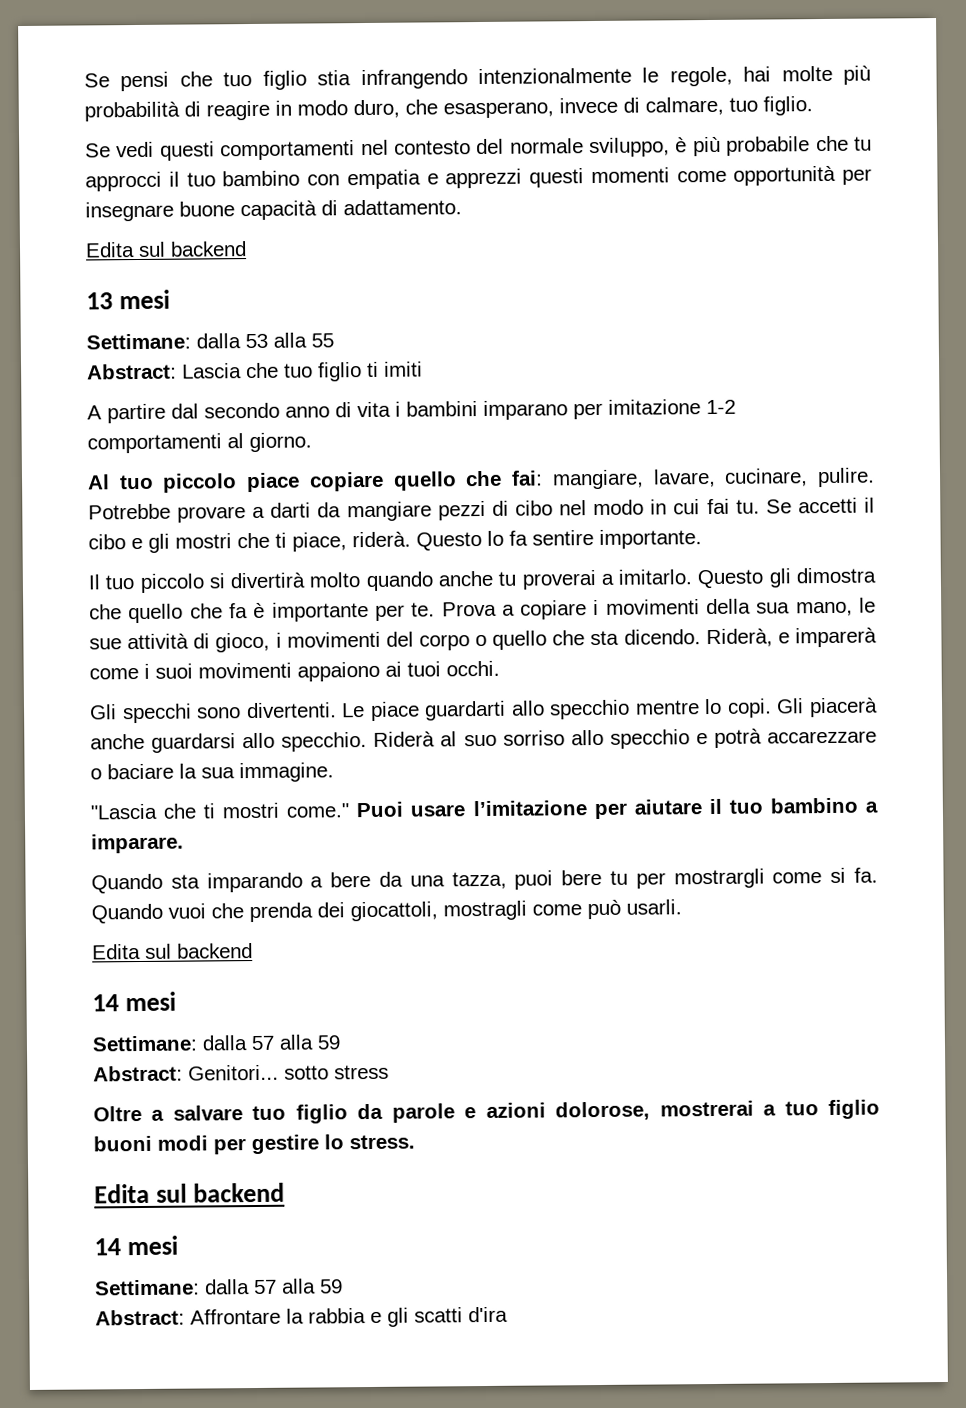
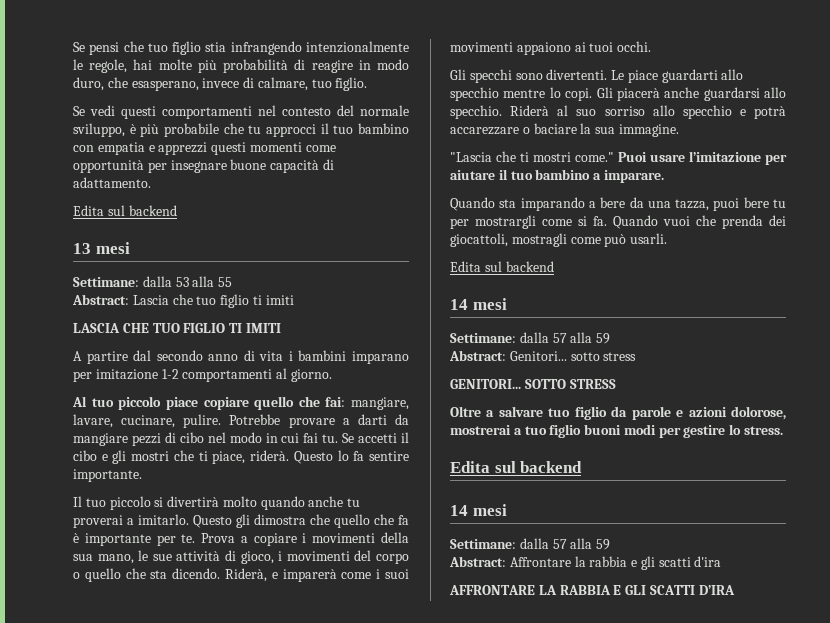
(423, 369) none -> [73,323,281,333] // LASCIA CHE TUO FIGLIO TI IMITI
(389, 1072) none -> [450,379,616,389] // GENITORI... SOTTO STRESS
(508, 1314) none -> [449,585,735,595] // AFFRONTARE LA RABBIA E GLI SCATTI D’IRA

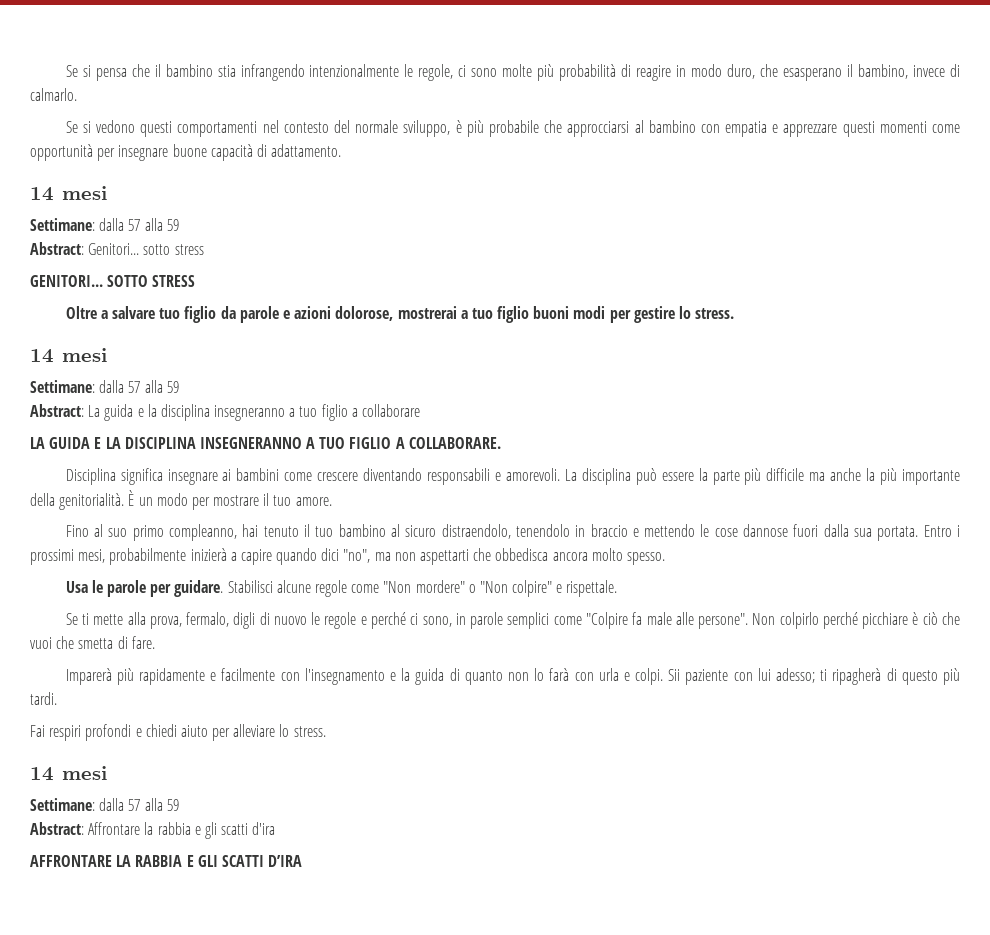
[73,41,202,55] Se pensi che tuo figlio -> [65,64,213,81] Se si pensa che il bambino
[133,59,153,70] hai -> [458,65,498,77] ci sono
[131,77,368,91] [73,105,115,116] esasperano, invece di calmare, tuo figlio. // Se vedi -> [783,64,960,81] [30,88,77,101] [65,120,136,133] esasperano il bambino, invece di calmarlo. // Se si vedono
[248,123,354,137] tu approcci il tuo -> [567,120,644,137] approcciarsi al
[158,142,208,155] apprezzi -> [783,124,838,137] apprezzare
[73,205,177,216] [73,242,130,254] [73,276,233,287] [72,294,294,308] [73,323,281,333] [73,350,410,364] [73,368,332,382] [72,396,409,410] [73,414,409,428] [73,432,409,446] [73,450,409,464] [73,469,142,482] [73,496,361,510] [73,514,409,528] [73,532,409,546] [73,550,409,564] [73,568,410,582] [450,41,652,55] [450,69,744,83] [450,87,786,101] [450,105,786,119] [450,123,679,137] [450,151,787,165] [450,169,664,183] [450,197,786,211] [450,215,786,229] [450,233,668,247] [450,261,554,272] // Edita sul backend // 13 mesi // Settimane: dalla 53 alla 55 // Abstract: Lascia che tuo figlio ti imiti // LASCIA CHE TUO FIGLIO TI IMITI // A partire dal secondo anno di vita i bambini imparano per imitazione 1-2 comportamenti al giorno. // Al tuo piccolo piace copiare quello che fai: mangiare, lavare, cucinare, pulire. Potrebbe provare a darti da mangiare pezzi di cibo nel modo in cui fai tu. Se accetti il cibo e gli mostri che ti piace, riderà. Questo lo fa sentire importante. // Il tuo piccolo si divertirà molto quando anche tu proverai a imitarlo. Questo gli dimostra che quello che fa è importante per te. Prova a copiare i movimenti della sua mano, le sue attività di gioco, i movimenti del corpo o quello che sta dicendo. Riderà, e imparerà come i suoi movimenti appaiono ai tuoi occhi. // Gli specchi sono divertenti. Le piace guardarti allo specchio mentre lo copi. Gli piacerà anche guardarsi allo specchio. Riderà al suo sorriso allo specchio e potrà accarezzare o baciare la sua immagine. // "Lascia che ti mostri come." Puoi usare l’imitazione per aiutare il tuo bambino a imparare. // Quando sta imparando a bere da una tazza, puoi bere tu per mostrargli come si fa. Quando vuoi che prenda dei giocattoli, mostragli come può usarli. // Edita sul backend -> (342, 150) none
[450,461,583,473] Edita sul backend -> [30,348,107,363] [30,380,179,393] [30,404,421,421] [30,437,501,449] [65,468,960,485] [30,490,332,510] [65,524,961,541] [30,548,665,565] [65,580,618,597] [65,612,961,629] [30,636,155,649] [65,668,961,685] [30,692,57,705] [30,724,326,741] 14 mesi // Settimane: dalla 57 alla 59 // Abstract: La guida e la disciplina insegneranno a tuo figlio a collaborare // LA GUIDA E LA DISCIPLINA INSEGNERANNO A TUO FIGLIO A COLLABORARE. // Disciplina significa insegnare ai bambini come crescere diventando responsabili e amorevoli. La disciplina può essere la parte più difficile ma anche la più importante della genitorialità. È un modo per mostrare il tuo amore. // Fino al suo primo compleanno, hai tenuto il tuo bambino al sicuro distraendolo, tenendolo in braccio e mettendo le cose dannose fuori dalla sua portata. Entro i prossimi mesi, probabilmente inizierà a capire quando dici "no", ma non aspettarti che obbedisca ancora molto spesso. // Usa le parole per guidare. Stabilisci alcune regole come "Non mordere" o "Non colpire" e rispettale. // Se ti mette alla prova, fermalo, digli di nuovo le regole e perché ci sono, in parole semplici come "Colpire fa male alle persone". Non colpirlo perché picchiare è ciò che vuoi che smetta di fare. // Imparerà più rapidamente e facilmente con l'insegnamento e la guida di quanto non lo farà con urla e colpi. Sii paziente con lui adesso; ti ripagherà di questo più tardi. // Fai respiri profondi e chiedi aiuto per alleviare lo stress.

